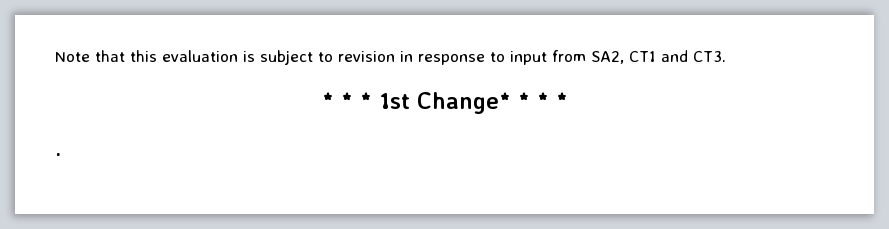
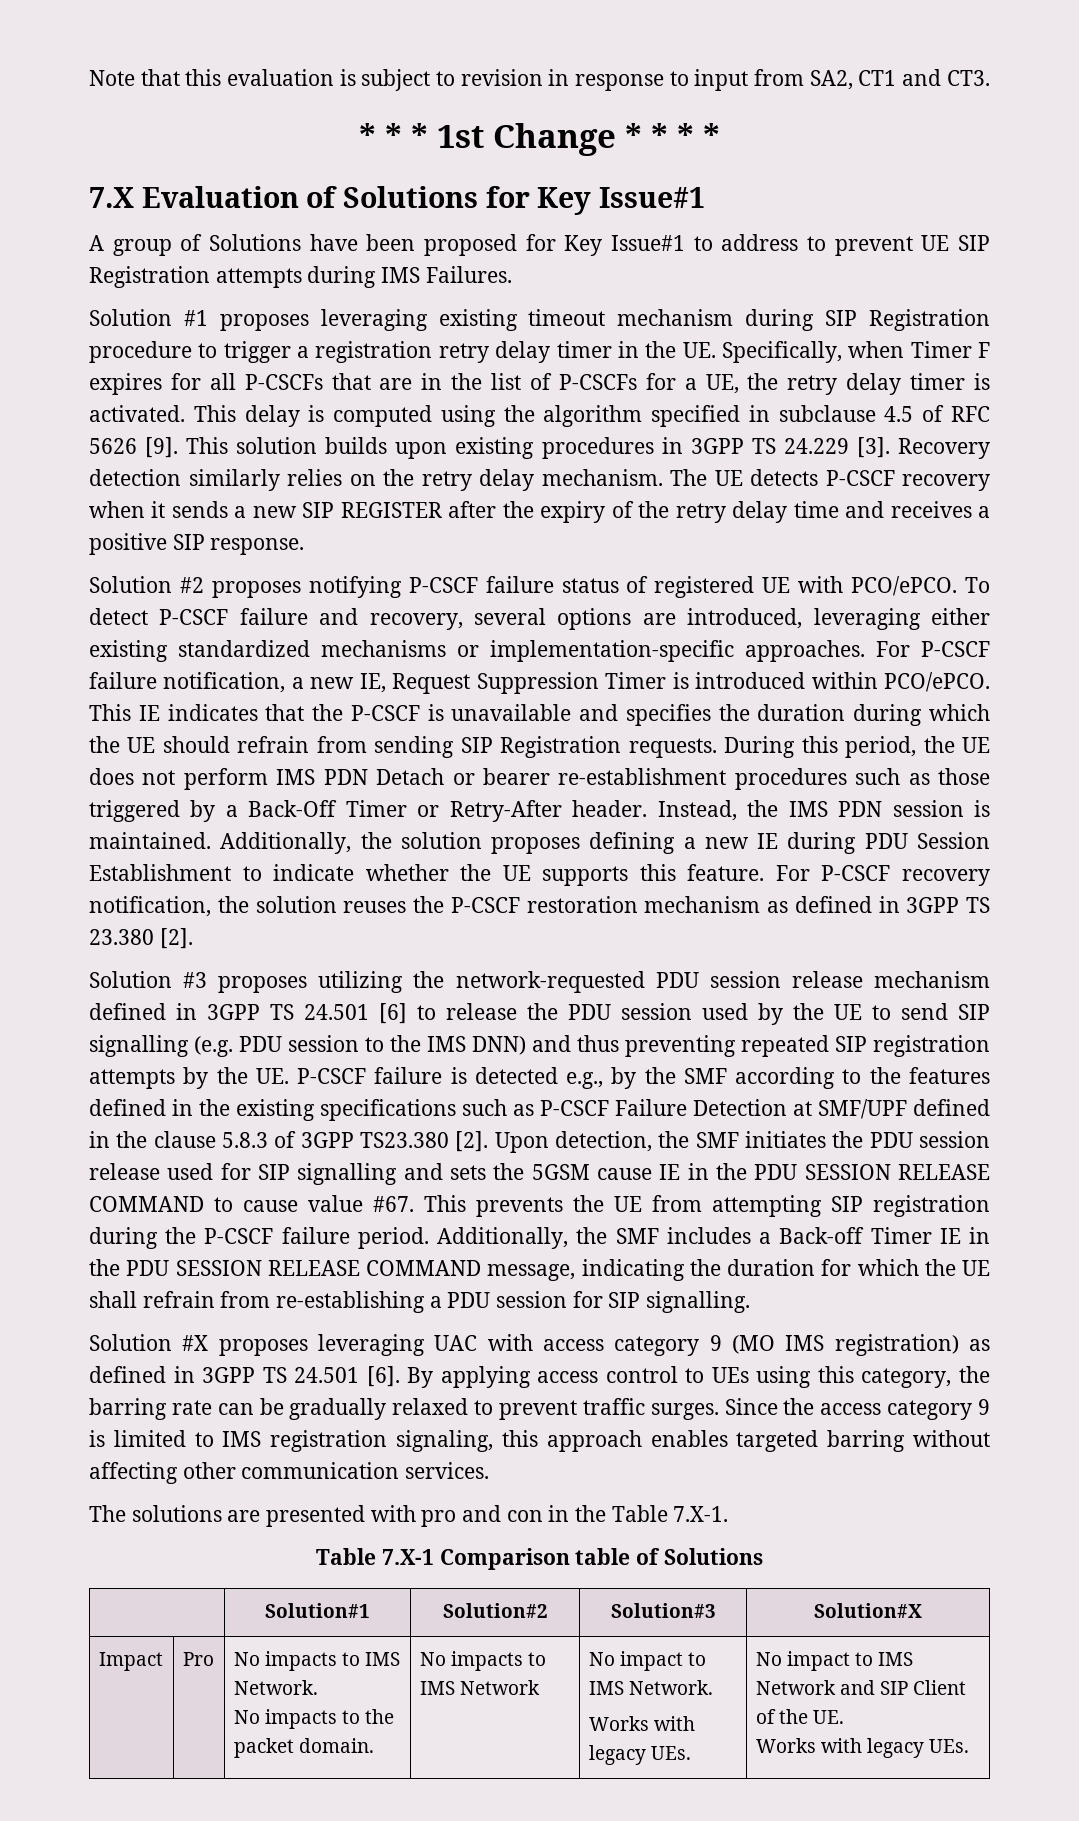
[416,92,511,114] Change* -> [493,123,642,156] Change *
[55,153,61,156] . -> [89,186,706,215] [89,234,990,256] [89,266,512,288] [89,309,991,331] [89,341,991,363] [89,373,991,395] [89,405,990,427] [89,437,991,459] [89,469,990,491] [89,501,991,523] [89,533,305,555] [89,576,990,598] [89,608,990,630] [89,640,990,662] [89,672,991,694] [89,704,990,726] [89,736,990,758] [89,768,990,790] [89,800,990,822] [89,832,990,854] [89,864,990,886] [89,896,990,917] [89,928,193,949] [89,971,990,993] [89,1003,990,1025] [89,1035,990,1057] [89,1067,990,1089] [89,1099,990,1121] [89,1131,991,1153] [89,1163,991,1185] [89,1195,990,1217] [89,1227,991,1249] [89,1259,990,1281] [89,1291,751,1313] [89,1334,991,1356] [89,1366,990,1388] [89,1398,991,1420] [89,1430,991,1452] [89,1462,490,1484] [89,1505,729,1527] [316,1548,763,1570] [265,1603,370,1618] [442,1603,548,1618] [610,1603,716,1618] [814,1603,922,1618] [98,1652,163,1671] [182,1652,214,1666] [233,1651,401,1671] [233,1680,318,1695] [233,1709,395,1729] [233,1738,374,1758] [419,1651,546,1671] [419,1680,540,1695] [588,1651,706,1671] [588,1680,713,1695] [588,1716,695,1731] [588,1745,691,1765] [755,1651,914,1671] [755,1680,967,1695] [755,1709,844,1724] [755,1738,970,1758] 7.X Evaluation of Solutions for Key Issue#1 // A group of Solutions have been proposed for Key Issue#1 to address to prevent UE SIP Registration attempts during IMS Failures. // Solution #1 proposes leveraging existing timeout mechanism during SIP Registration procedure to trigger a registration retry delay timer in the UE. Specifically, when Timer F expires for all P-CSCFs that are in the list of P-CSCFs for a UE, the retry delay timer is activated. This delay is computed using the algorithm specified in subclause 4.5 of RFC 5626 [9]. This solution builds upon existing procedures in 3GPP TS 24.229 [3]. Recovery detection similarly relies on the retry delay mechanism. The UE detects P-CSCF recovery when it sends a new SIP REGISTER after the expiry of the retry delay time and receives a positive SIP response. // Solution #2 proposes notifying P-CSCF failure status of registered UE with PCO/ePCO. To detect P-CSCF failure and recovery, several options are introduced, leveraging either existing standardized mechanisms or implementation-specific approaches. For P-CSCF failure notification, a new IE, Request Suppression Timer is introduced within PCO/ePCO. This IE indicates that the P-CSCF is unavailable and specifies the duration during which the UE should refrain from sending SIP Registration requests. During this period, the UE does not perform IMS PDN Detach or bearer re-establishment procedures such as those triggered by a Back-Off Timer or Retry-After header. Instead, the IMS PDN session is maintained. Additionally, the solution proposes defining a new IE during PDU Session Establishment to indicate whether the UE supports this feature. For P-CSCF recovery notification, the solution reuses the P-CSCF restoration mechanism as defined in 3GPP TS 23.380 [2]. // Solution #3 proposes utilizing the network-requested PDU session release mechanism defined in 3GPP TS 24.501 [6] to release the PDU session used by the UE to send SIP signalling (e.g. PDU session to the IMS DNN) and thus preventing repeated SIP registration attempts by the UE. P-CSCF failure is detected e.g., by the SMF according to the features defined in the existing specifications such as P-CSCF Failure Detection at SMF/UPF defined in the clause 5.8.3 of 3GPP TS23.380 [2]. Upon detection, the SMF initiates the PDU session release used for SIP signalling and sets the 5GSM cause IE in the PDU SESSION RELEASE COMMAND to cause value #67. This prevents the UE from attempting SIP registration during the P-CSCF failure period. Additionally, the SMF includes a Back-off Timer IE in the PDU SESSION RELEASE COMMAND message, indicating the duration for which the UE shall refrain from re-establishing a PDU session for SIP signalling. // Solution #X proposes leveraging UAC with access category 9 (MO IMS registration) as defined in 3GPP TS 24.501 [6]. By applying access control to UEs using this category, the barring rate can be gradually relaxed to prevent traffic surges. Since the access category 9 is limited to IMS registration signaling, this approach enables targeted barring without affecting other communication services. // The solutions are presented with pro and con in the Table 7.X-1. // Table 7.X-1 Comparison table of Solutions // | Solution#1 | Solution#2 | Solution#3 | Solution#X // Impact | Pro | No impacts to IMS Network. // No impacts to the packet domain. | No impacts to IMS Network | No impact to IMS Network. // Works with legacy UEs. | No impact to IMS Network and SIP Client of the UE. // Works with legacy UEs.

